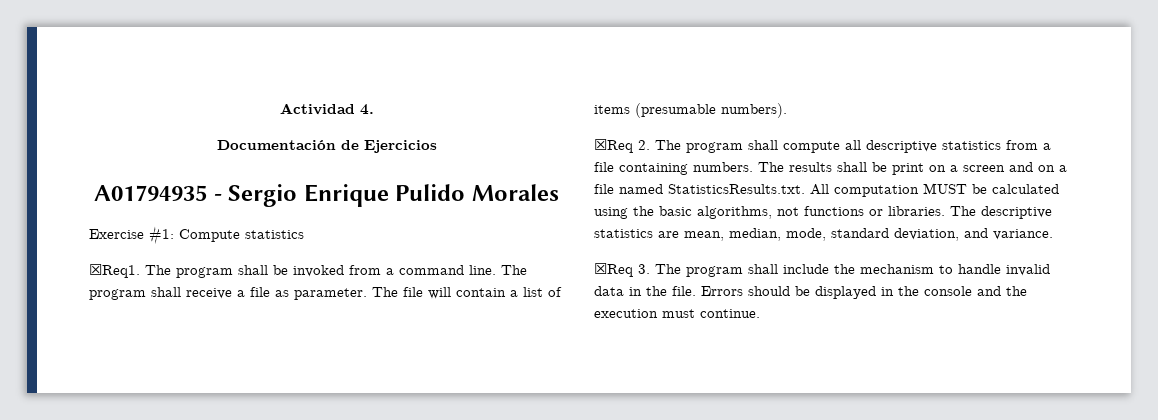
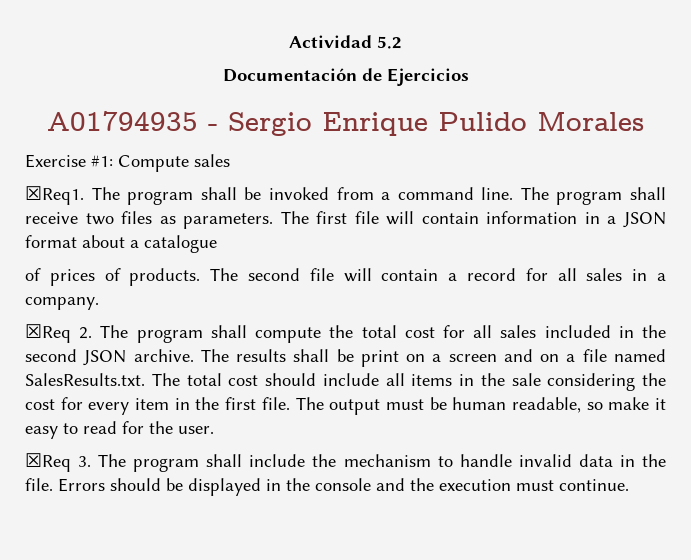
[359,104,374,115] 4. -> [377,36,402,49] 5.2
[245,230,304,239] statistics -> [194,154,230,167] sales
[237,287,562,300] [594,103,787,118] a file as parameter. The file will contain a list of items (presumable numbers). -> [85,211,667,229] [25,235,217,253] [25,268,666,286] [25,297,99,310] two files as parameters. The first file will contain information in a JSON format about a catalogue // of prices of products. The second file will contain a record for all sales in a company.
[845,140,1051,153] [594,162,753,175] all descriptive statistics from a file containing numbers. -> [329,325,666,338] [25,349,194,366] the total cost for all sales included in the second JSON archive.
[668,183,1059,197] [594,206,1052,219] [594,228,1053,241] StatisticsResults.txt. All computation MUST be calculated using the basic algorithms, not functions or libraries. The descriptive statistics are mean, median, mode, standard deviation, and variance. -> [25,373,666,391] [25,397,666,415] [25,421,214,439] SalesResults.txt. The total cost should include all items in the sale considering the cost for every item in the first file. The output must be human readable, so make it easy to read for the user.

